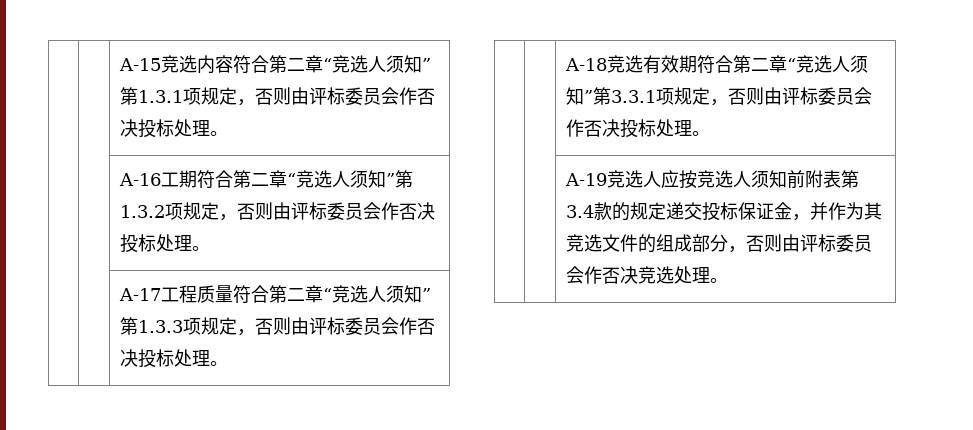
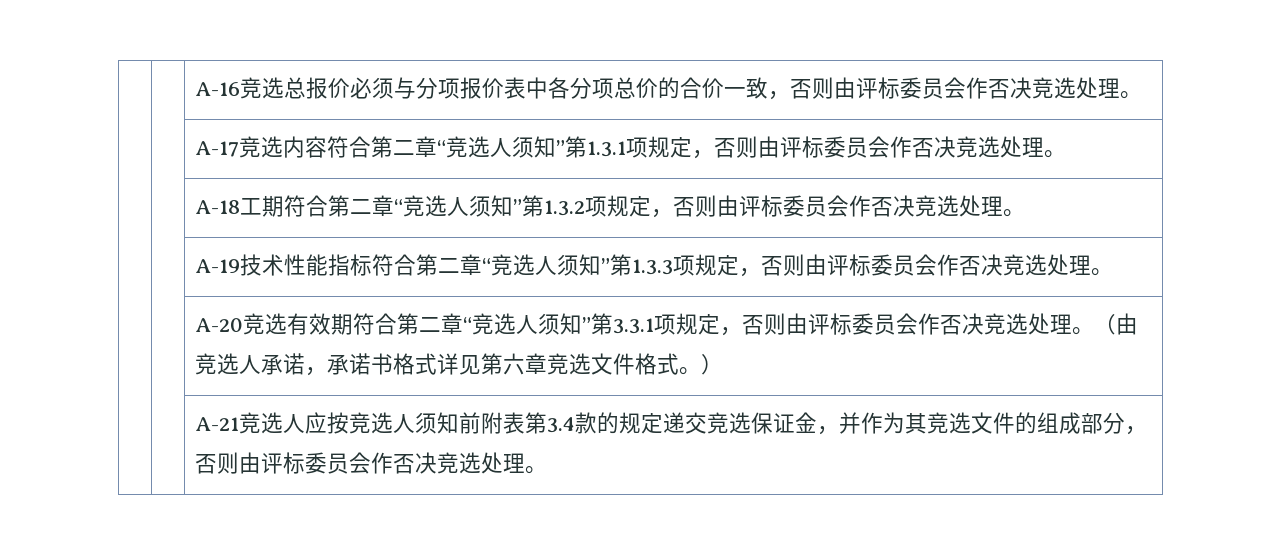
[118,58,161,71] | | A-15 -> [195,77,1143,100] [195,141,240,157] | | A-16竞选总报价必须与分项报价表中各分项总价的合价一致，否则由评标委员会作否决竞选处理。 // | | A-17
[137,119,228,138] [118,173,161,186] 投标处理。 // | | A-16 -> [956,136,1067,158] [195,200,241,214] 竞选处理。 // | | A-18
[119,234,210,253] [118,285,233,303] 投标处理。 // | | A-17工程质量 -> [915,195,1026,217] [195,254,373,276] 竞选处理。 // | | A-19技术性能指标
[137,349,228,368] [564,58,607,71] 投标处理。 // | | A-18 -> [1003,254,1114,276] [195,318,244,332] 竞选处理。 // | | A-20
[619,119,710,138] [564,173,607,186] 投标处理。 // | | A-19 -> [984,313,1139,335] [195,353,724,376] [195,417,240,431] 竞选处理。（由竞选人承诺，承诺书格式详见第六章竞选文件格式。） // | | A-21
[701,202,738,221] 投标 -> [707,412,752,434] 竞选

